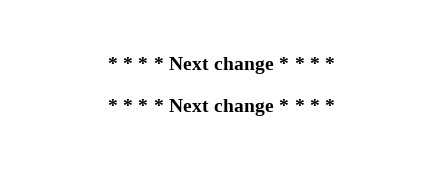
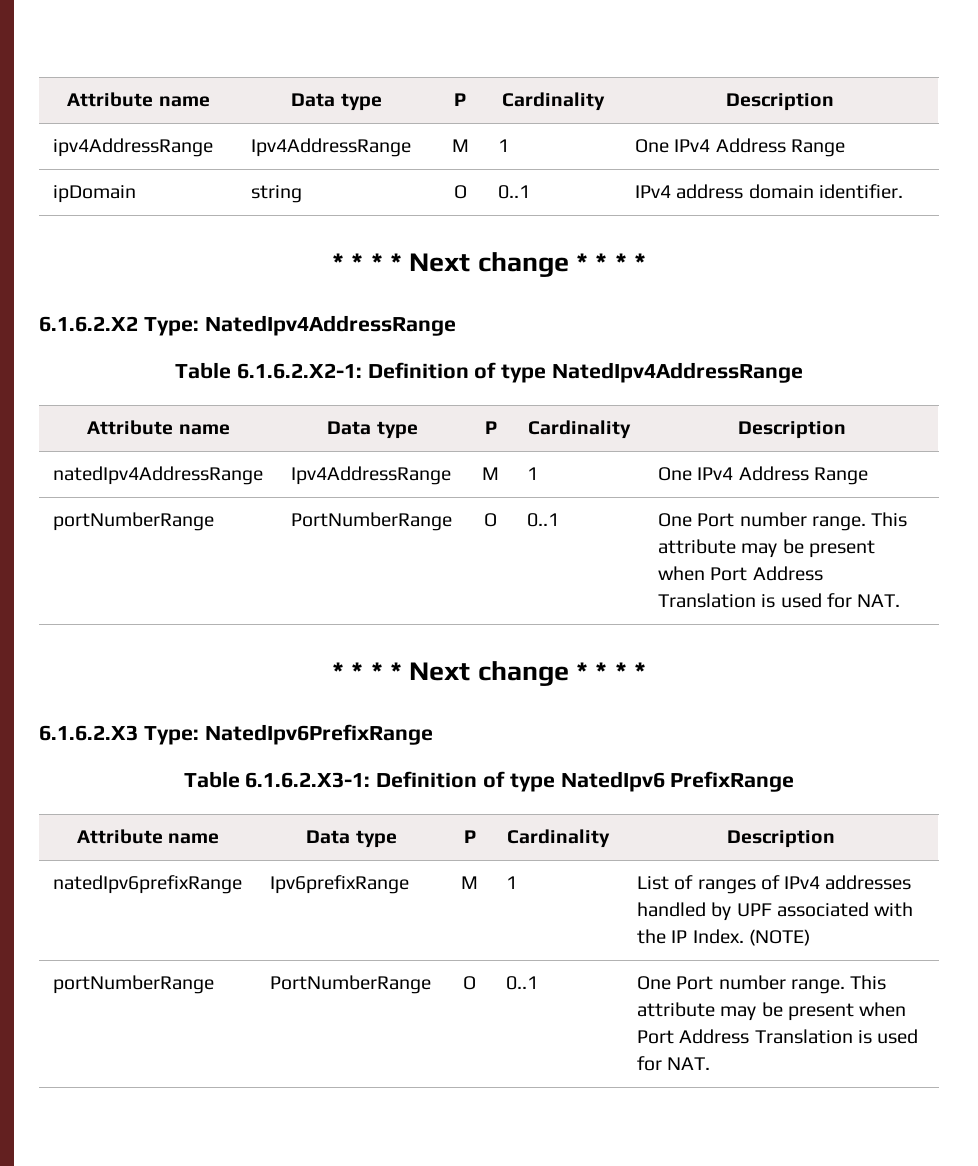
(107, 63) none -> [67,92,210,107] [291,93,382,111] [454,93,466,106] [502,92,605,111] [726,93,834,111] [52,138,213,157] [250,138,411,157] [451,139,469,152] [497,139,509,152] [634,138,845,157] [52,185,136,203] [250,185,302,203] [453,185,467,199] [497,185,530,199] [634,184,903,199] Attribute name | Data type | P | Cardinality | Description // ipv4AddressRange | Ipv4AddressRange | M | 1 | One IPv4 Address Range // ipDomain | string | O | 0..1 | IPv4 address domain identifier. //
(336, 63) none -> [39,315,456,336] [174,362,804,383] [87,420,230,435] [327,421,418,439] [484,421,497,434] [528,420,631,439] [737,421,846,439] [52,466,263,485] [290,466,451,485] [482,467,499,480] [526,467,538,480] [657,466,868,485] [52,512,214,531] [290,512,452,531] [484,513,497,527] [526,513,559,527] [657,512,908,531] [657,539,875,558] [657,566,823,581] [657,593,901,608] // 6.1.6.2.X2 Type: NatedIpv4AddressRange // Table 6.1.6.2.X2-1: Definition of type NatedIpv4AddressRange // Attribute name | Data type | P | Cardinality | Description // natedIpv4AddressRange | Ipv4AddressRange | M | 1 | One IPv4 Address Range // portNumberRange | PortNumberRange | O | 0..1 | One Port number range. This attribute may be present when Port Address Translation is used for NAT.
(336, 105) none -> [39,724,433,745] [183,771,795,792] [76,829,220,844] [306,830,397,848] [463,830,476,843] [507,829,610,848] [727,830,835,848] [52,875,242,894] [269,875,409,894] [461,876,478,889] [505,876,517,889] [636,875,912,894] [636,902,914,921] [636,929,810,946] [52,975,214,994] [269,975,431,994] [463,976,476,990] [505,976,538,990] [636,975,887,994] [636,1002,907,1021] [636,1029,919,1044] [636,1056,711,1071] // 6.1.6.2.X3 Type: NatedIpv6PrefixRange // Table 6.1.6.2.X3-1: Definition of type NatedIpv6 PrefixRange // Attribute name | Data type | P | Cardinality | Description // natedIpv6prefixRange | Ipv6prefixRange | M | 1 | List of ranges of IPv4 addresses handled by UPF associated with the IP Index. (NOTE) // portNumberRange | PortNumberRange | O | 0..1 | One Port number range. This attribute may be present when Port Address Translation is used for NAT.

